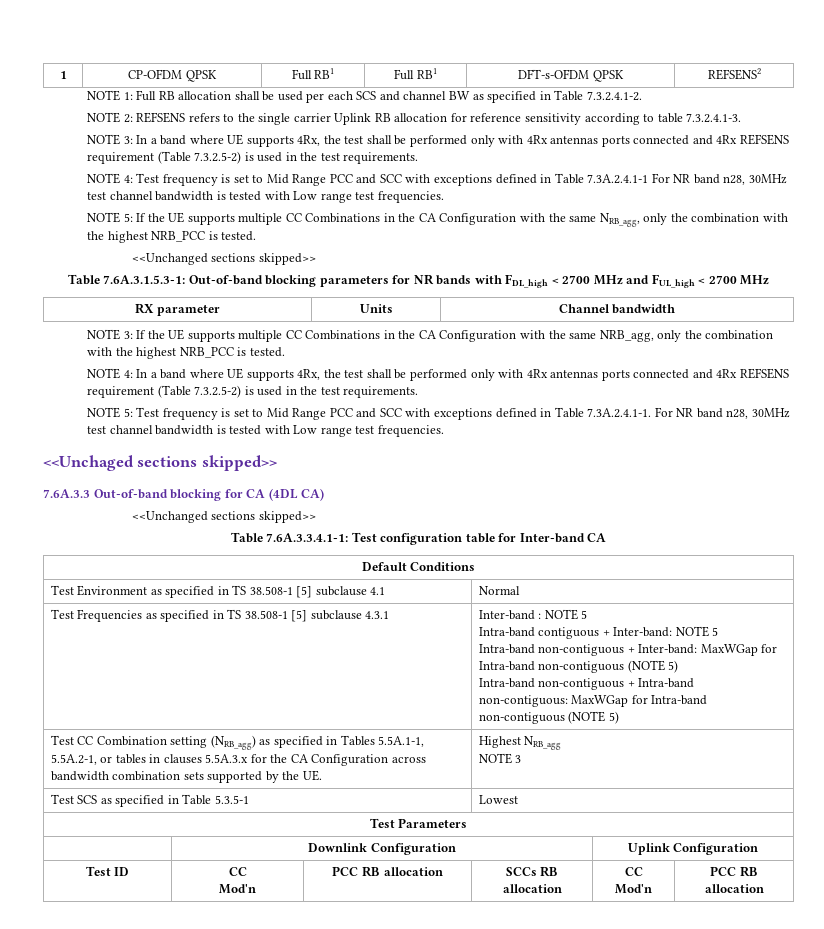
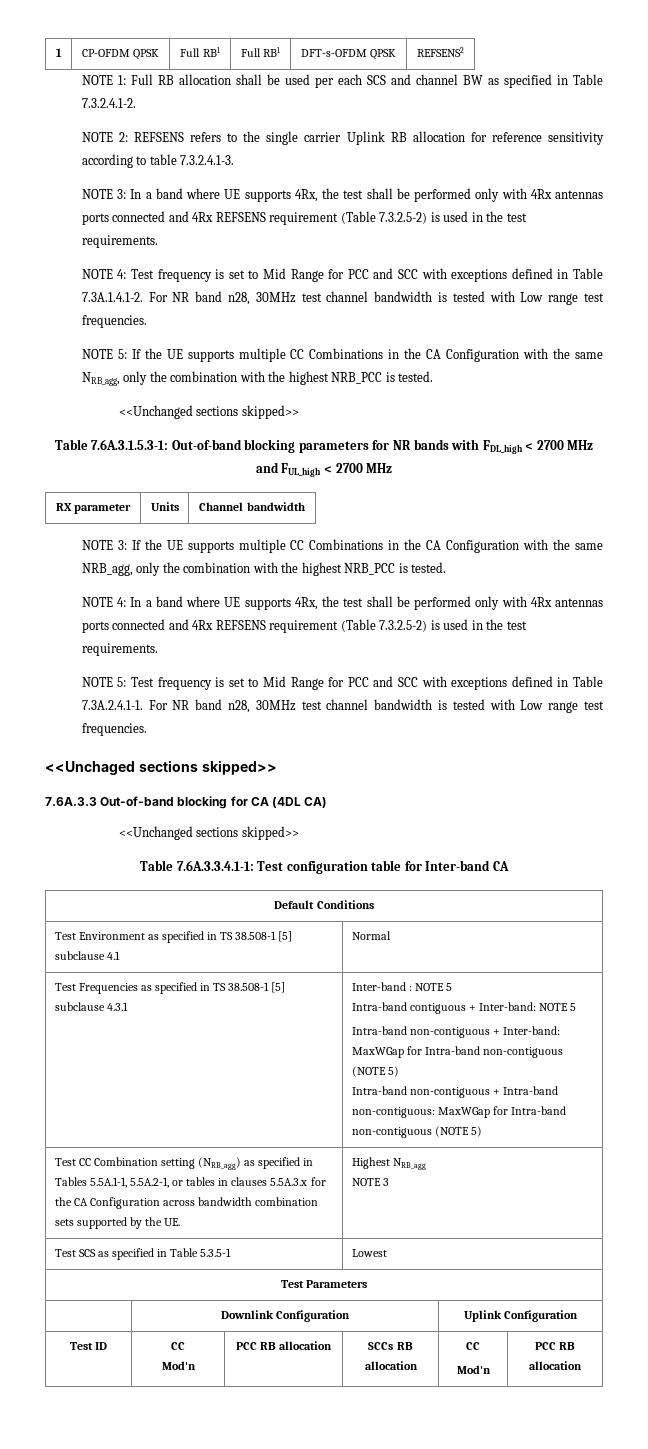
[329,173,649,186] PCC and SCC with exceptions defined in Table 7.3A.2.4.1-1 -> [328,268,604,282] [81,292,143,302] for PCC and SCC with exceptions defined in Table 7.3A.1.4.1-2.
(327, 414) none -> [328,677,345,687] for

